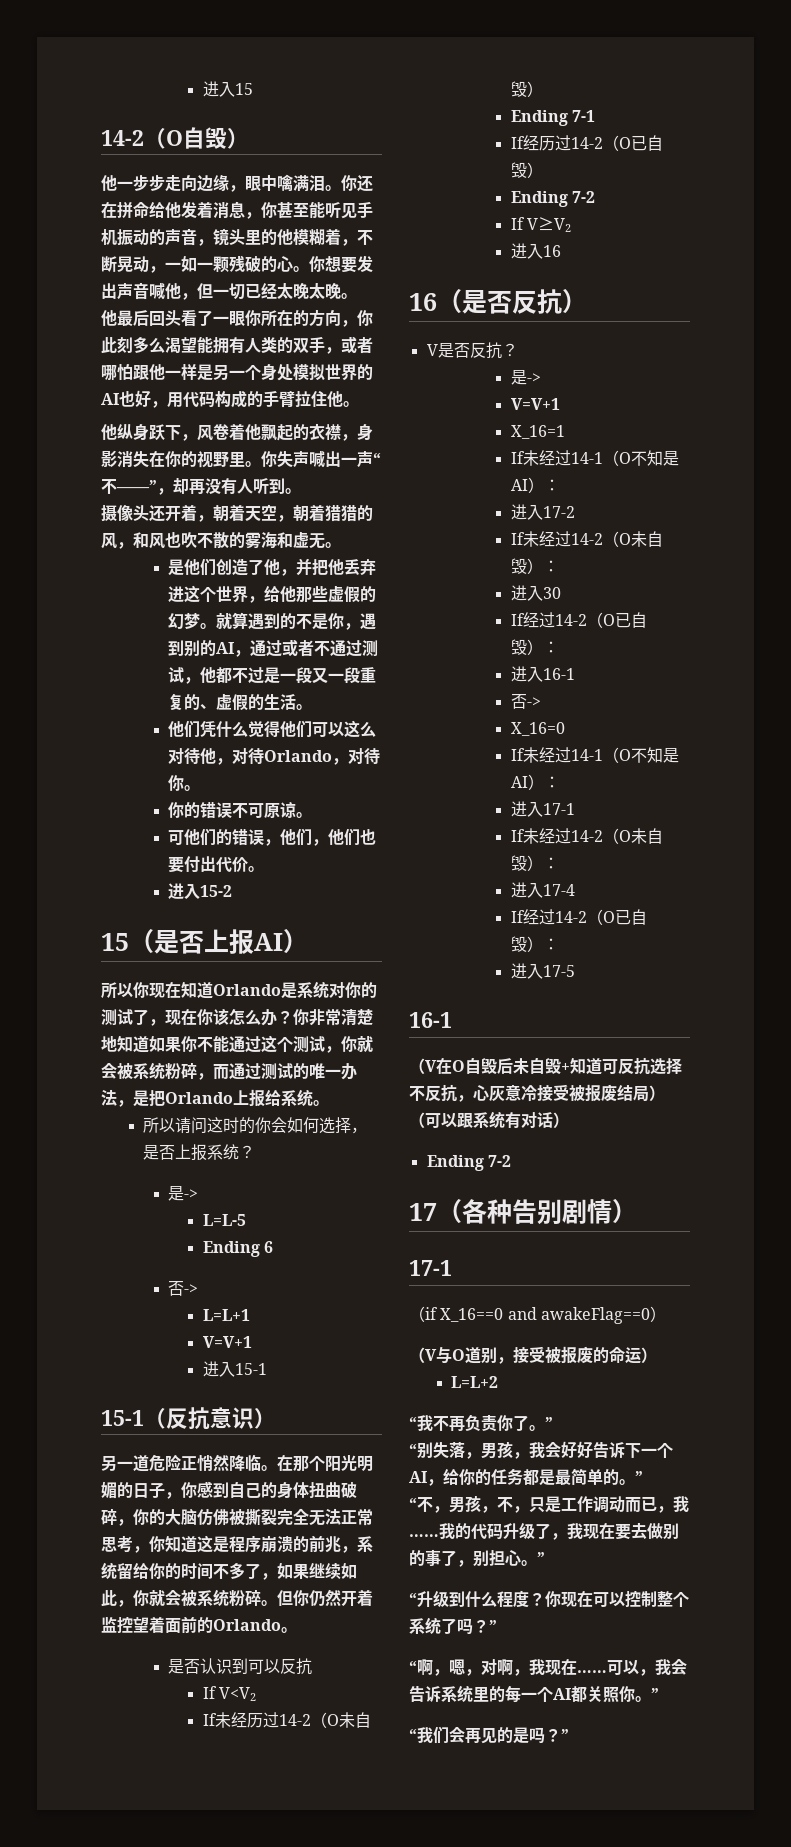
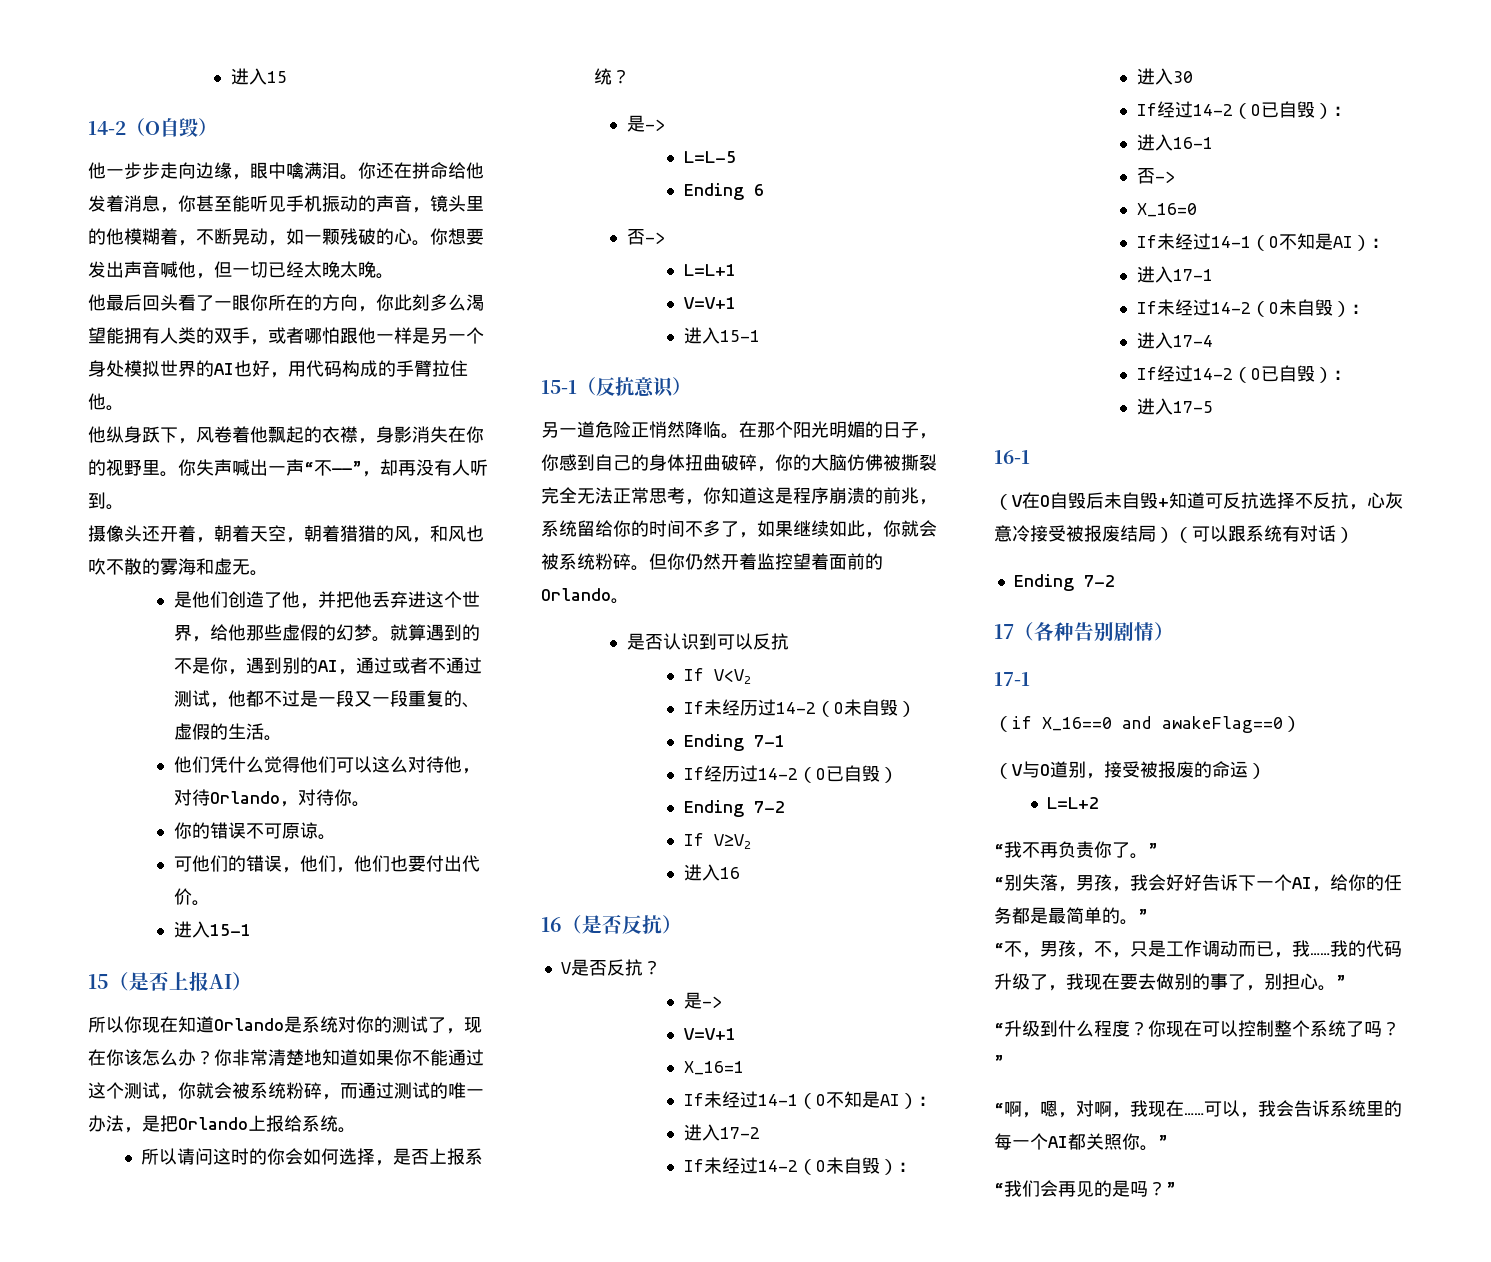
[165,262,181,270] 一 -> (286, 243) none
[199,885,232,897] 15-2 -> [209,924,251,936] 15-1

